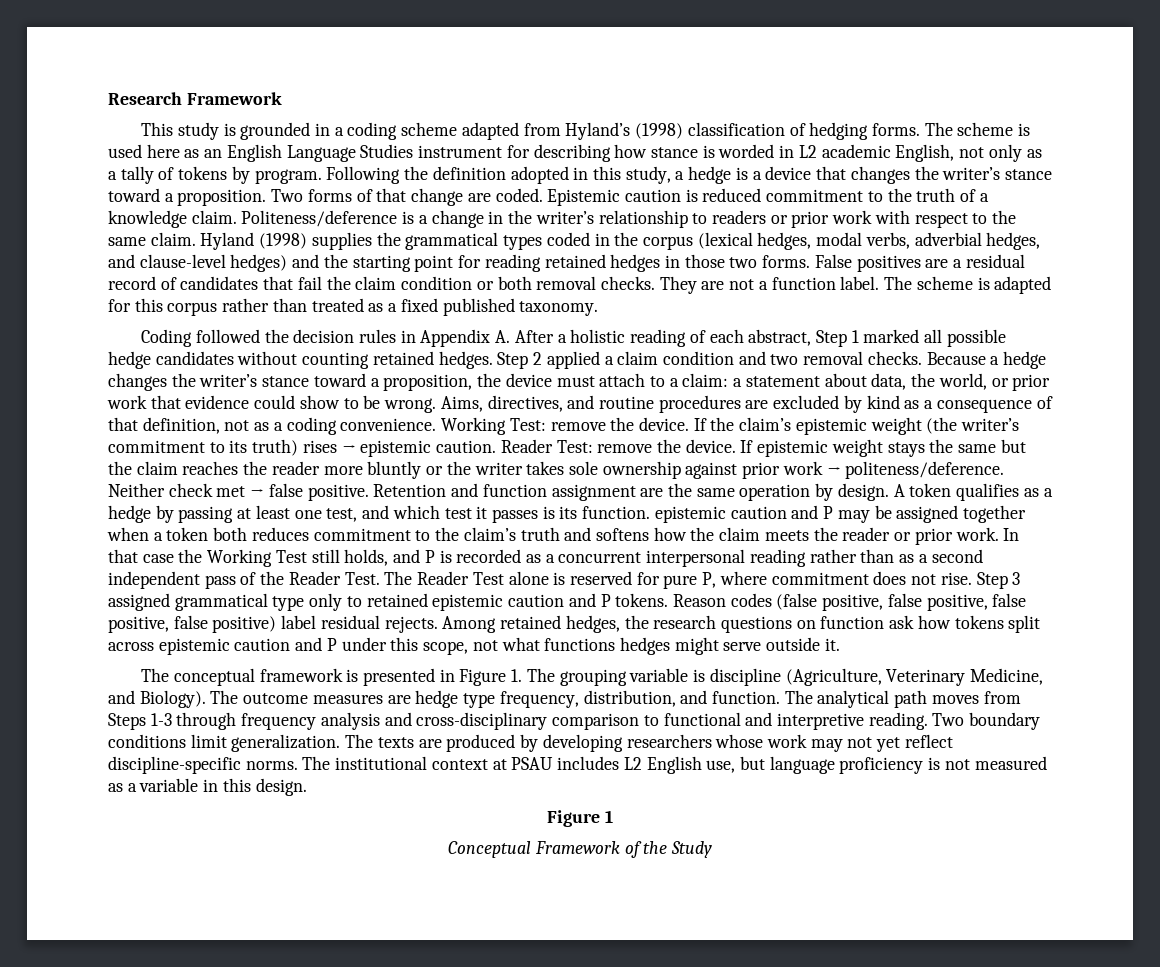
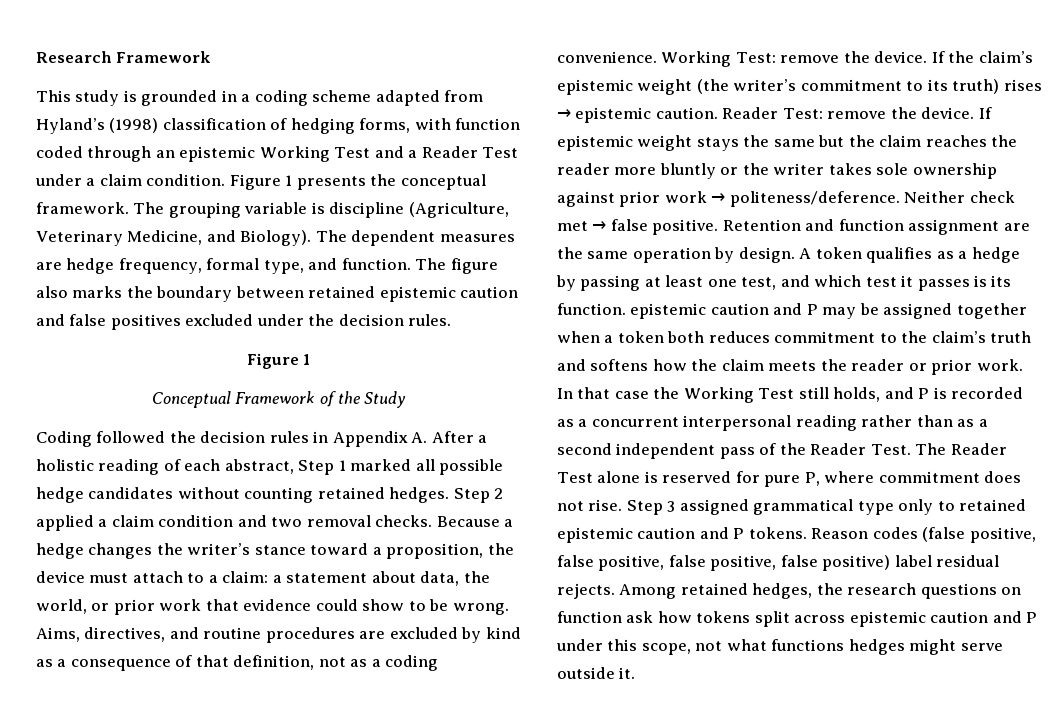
[871,122,1031,136] [108,144,1042,162] [108,166,1052,184] [108,188,989,206] [108,210,1017,228] [108,232,1041,250] [108,254,1025,272] [108,276,1052,294] [108,298,599,316] forms. The scheme is used here as an English Language Studies instrument for describing how stance is worded in L2 academic English, not only as a tally of tokens by program. Following the definition adopted in this study, a hedge is a device that changes the writer’s stance toward a proposition. Two forms of that change are coded. Epistemic caution is reduced commitment to the truth of a knowledge claim. Politeness/deference is a change in the writer’s relationship to readers or prior work with respect to the same claim. Hyland (1998) supplies the grammatical types coded in the corpus (lexical hedges, modal verbs, adverbial hedges, and clause-level hedges) and the starting point for reading retained hedges in those two forms. False positives are a residual record of candidates that fail the claim condition or both removal checks. They are not a function label. The scheme is adapted for this corpus rather than treated as a fixed published taxonomy. -> [359,118,521,133] [36,146,519,162] [35,174,486,190] [36,202,509,218] [36,230,515,246] [36,258,498,274] [36,286,519,302] [36,314,452,330] [246,353,311,369] [151,391,407,408] forms, with function coded through an epistemic Working Test and a Reader Test under a claim condition. Figure 1 presents the conceptual framework. The grouping variable is discipline (Agriculture, Veterinary Medicine, and Biology). The dependent measures are hedge frequency, formal type, and function. The figure also marks the boundary between retained epistemic caution and false positives excluded under the decision rules. // Figure 1 // Conceptual Framework of the Study
[141,668,1043,686] [108,690,1021,708] [108,712,1041,730] [108,734,953,752] [108,756,1047,774] [108,778,307,796] [547,810,613,827] [448,841,712,858] // The conceptual framework is presented in Figure 1. The grouping variable is discipline (Agriculture, Veterinary Medicine, and Biology). The outcome measures are hedge type frequency, distribution, and function. The analytical path moves from Steps 1-3 through frequency analysis and cross-disciplinary comparison to functional and interpretive reading. Two boundary conditions limit generalization. The texts are produced by developing researchers whose work may not yet reflect discipline-specific norms. The institutional context at PSAU includes L2 English use, but language proficiency is not measured as a variable in this design. // Figure 1 // Conceptual Framework of the Study -> (636, 673) none

